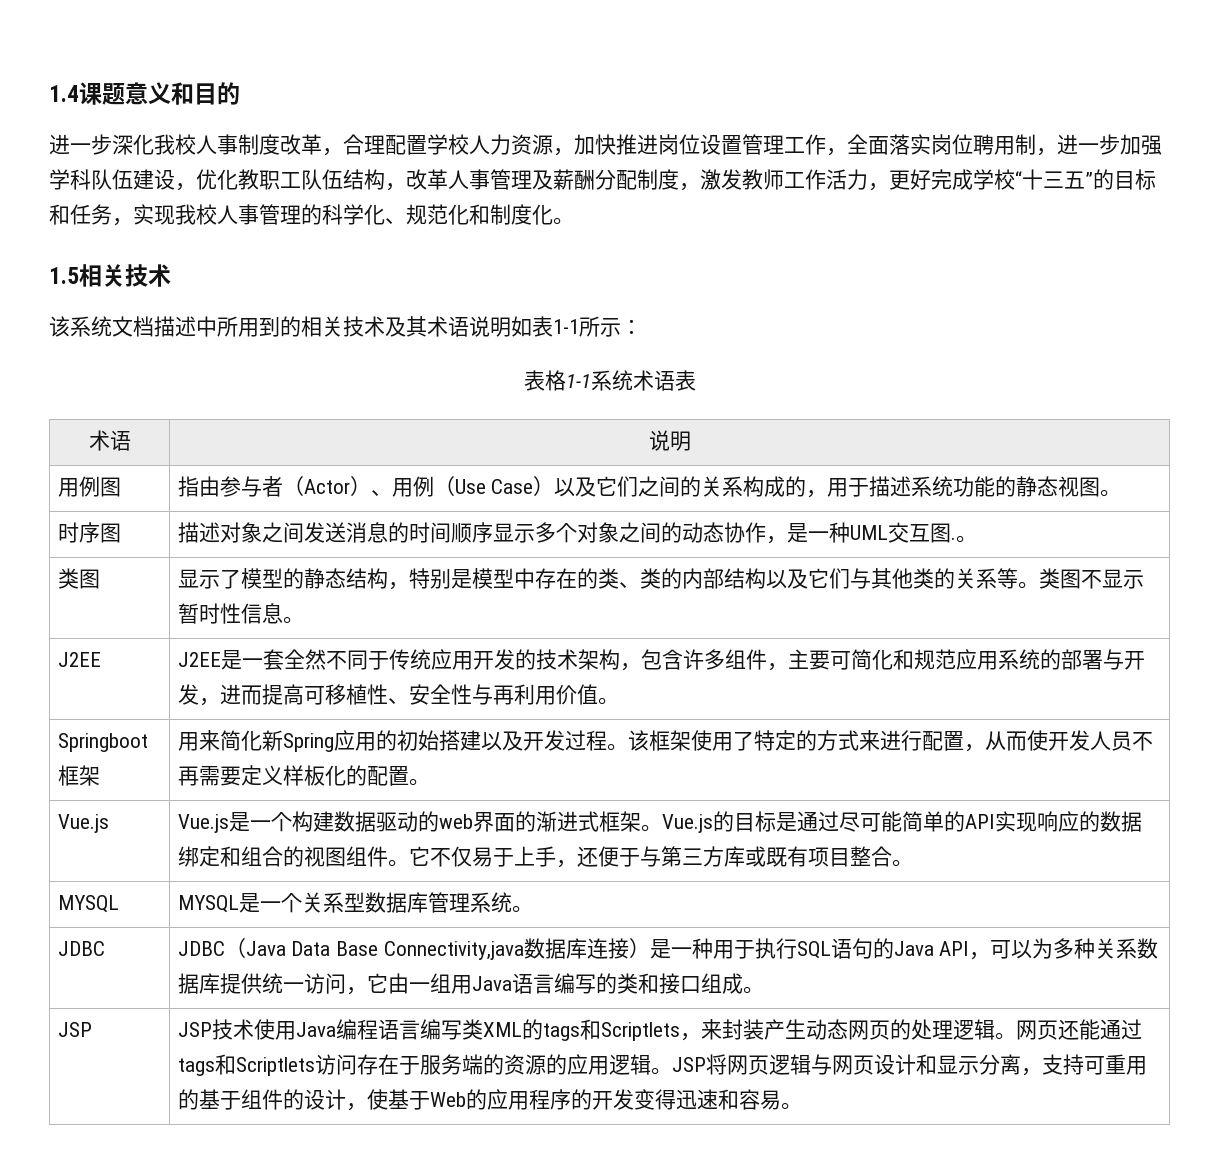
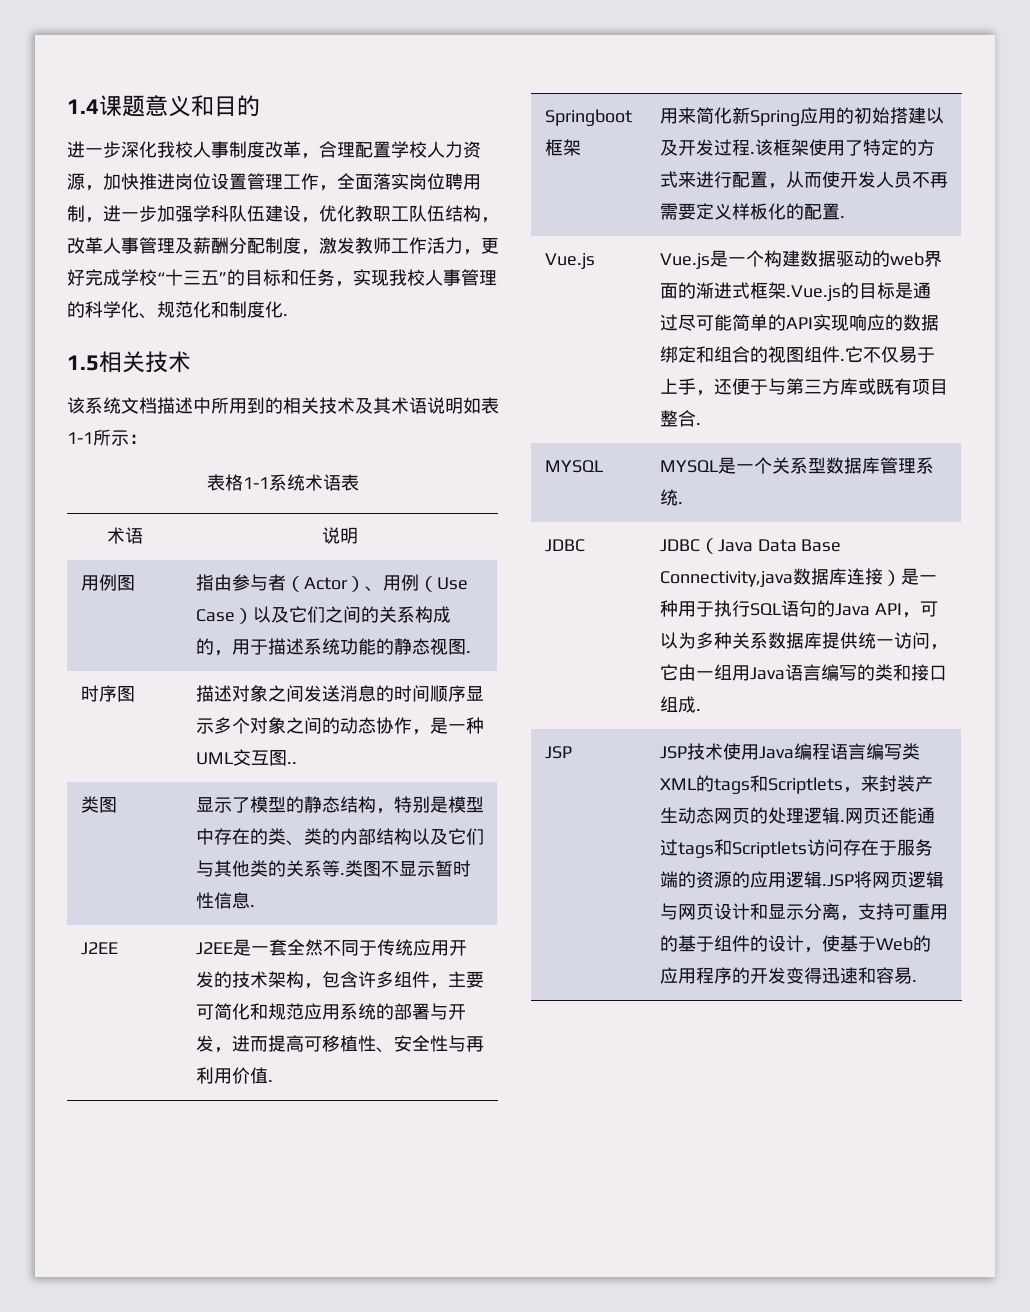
[553,217,574,225] 。 -> [283,314,288,316] .
[1100,489,1122,497] 。 -> [465,651,471,653] .
[950,535,977,543] .。 -> [286,762,297,764] ..
[1017,581,1039,589] 。 -> [339,873,345,875] .
[282,616,304,624] 。 -> [249,905,255,907] .
[597,697,619,705] 。 -> [267,1080,273,1082] .
[606,743,628,751] 。 -> [749,152,755,154] .
[408,778,430,786] 。 -> [839,216,845,218] .
[640,814,713,833] 。Vue.js -> [785,285,841,301] .Vue.js
[387,859,409,867] 。 -> [839,359,845,361] .
[891,859,913,867] 。 -> [695,423,701,425] .
[511,905,533,913] 。 -> [677,502,683,504] .
[742,986,764,994] 。 -> [695,709,701,711] .
[994,1032,1016,1040] 。 -> [839,820,845,822] .
[650,1057,706,1075] 。JSP -> [821,874,854,887] .JSP
[780,1102,802,1110] 。 -> [911,980,917,982] .

